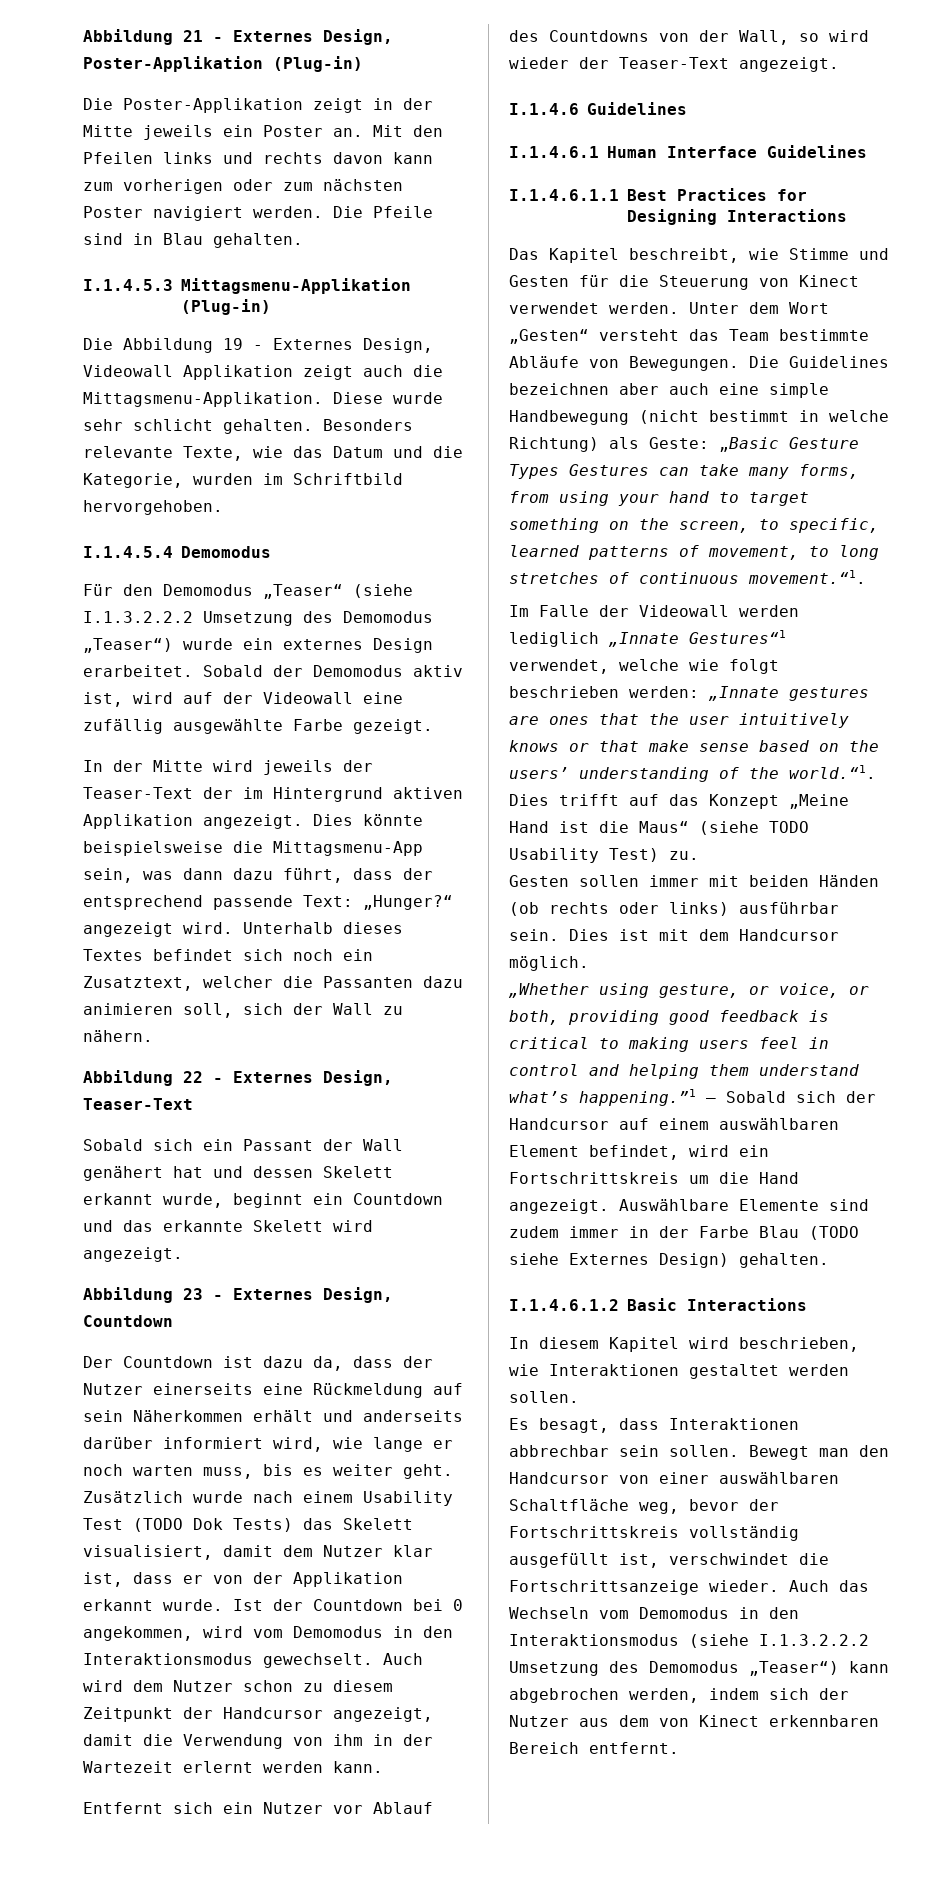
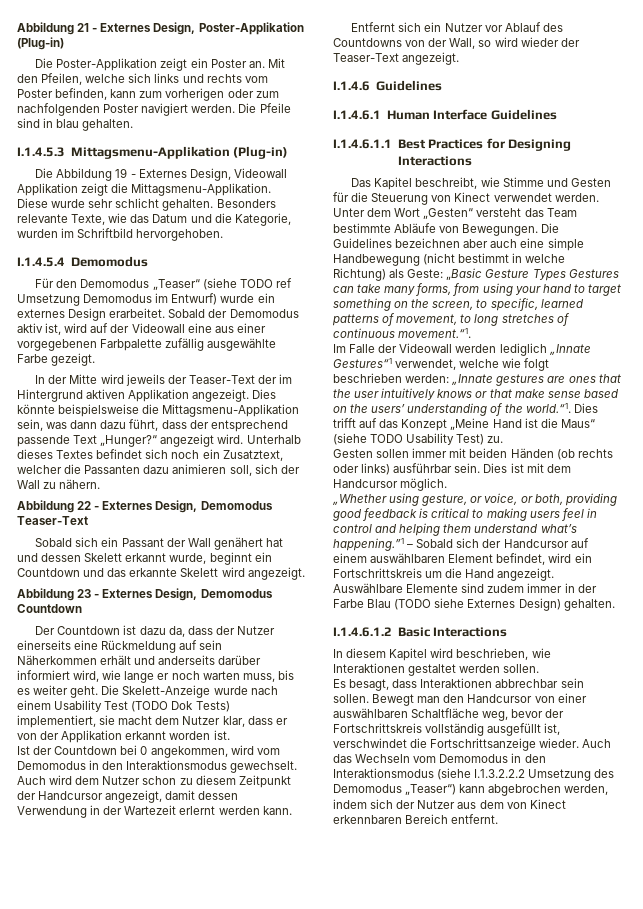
[373,98,433,110] [83,125,213,140] in der Mitte jeweils -> (188, 64) none
[83,152,383,164] Pfeilen links und rechts davon -> [41,73,268,85] [17,88,108,100] Pfeilen, welche sich links und rechts vom Poster befinden,
[323,179,403,191] nächsten -> [17,103,100,116] nachfolgenden
[163,233,203,245] Blau -> [56,119,80,128] blau
[363,365,403,377] auch -> (109, 189) none
[83,611,433,626] [83,638,173,653] I.1.3.2.2.2 Umsetzung des Demomodus „Teaser“) -> [239,278,292,288] [17,293,218,306] TODO ref Umsetzung Demomodus im Entwurf)
(403, 698) none -> [214,323,266,333] [17,339,163,351] aus einer vorgegebenen Farbpalette
[273,841,423,856] Mittagsmenu-App -> [162,404,300,417] Mittagsmenu-Applikation
[303,895,353,907] Text: -> [73,435,98,444] Text
(393, 1078) none -> [200,501,273,510] Demomodus
(393, 1295) none -> [200,589,273,598] Demomodus
[83,1491,183,1503] Zusätzlich -> [101,685,211,698] Die Skelett-Anzeige
[303,1518,413,1530] [83,1545,433,1560] [83,1572,123,1587] das Skelett visualisiert, damit dem Nutzer klar ist, -> [17,715,245,728] implementiert, sie macht dem Nutzer klar,
[163,1599,223,1611] wurde. -> [169,730,230,740] worden ist. //
[143,1734,363,1749] die Verwendung von ihm -> [198,791,239,800] [17,806,87,818] dessen Verwendung

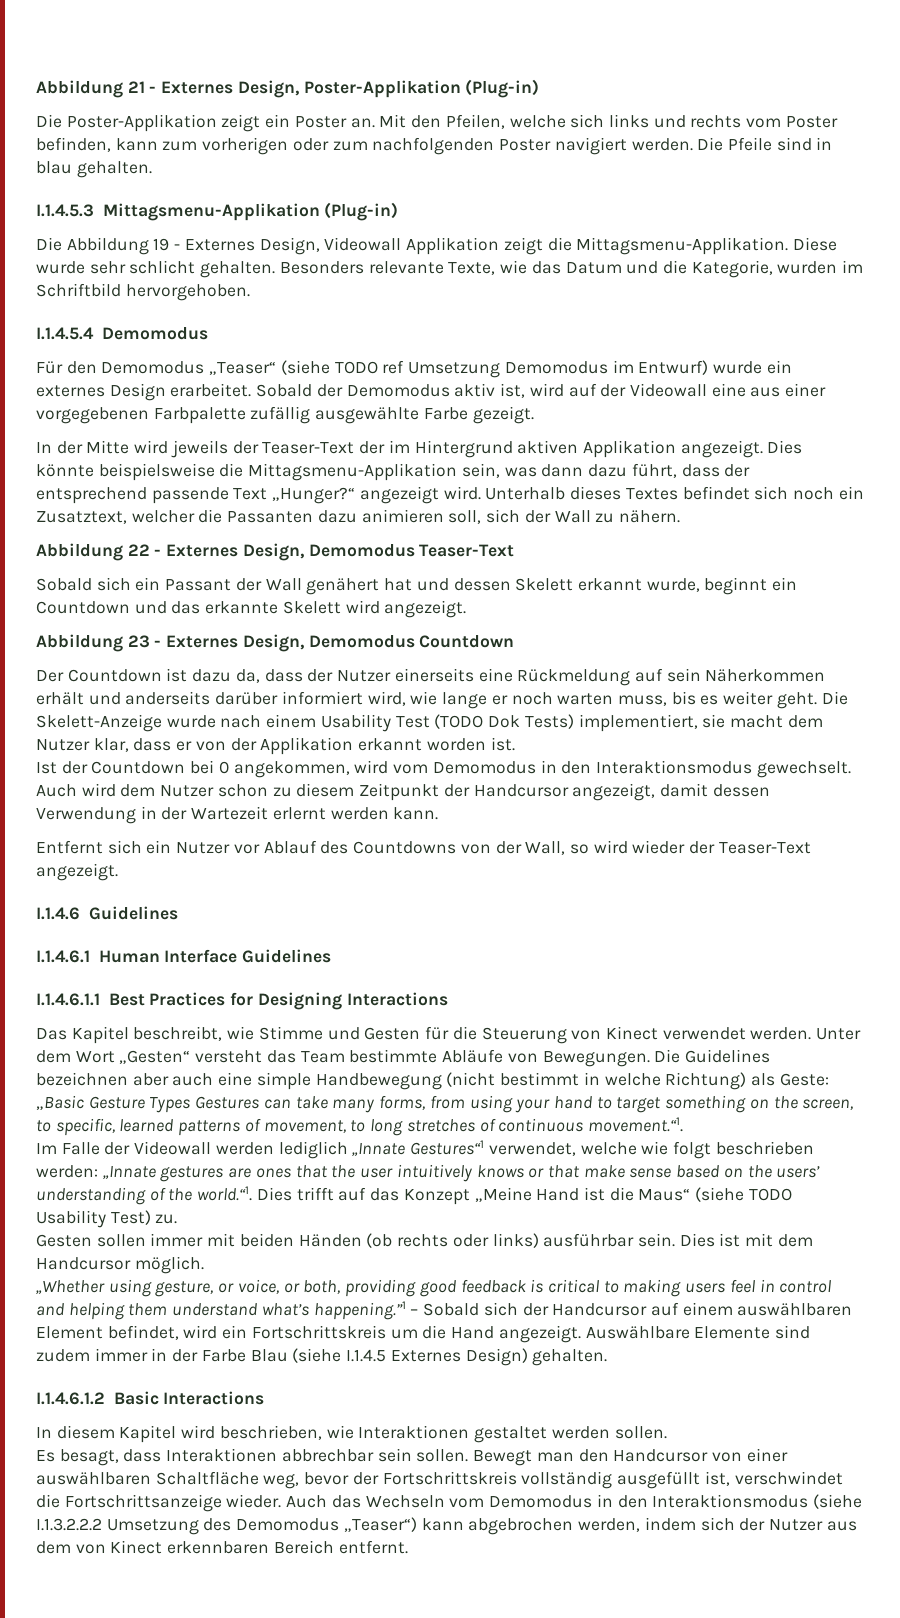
[394,598,465,610] (TODO siehe -> [292,1348,387,1363] (siehe I.1.4.5

